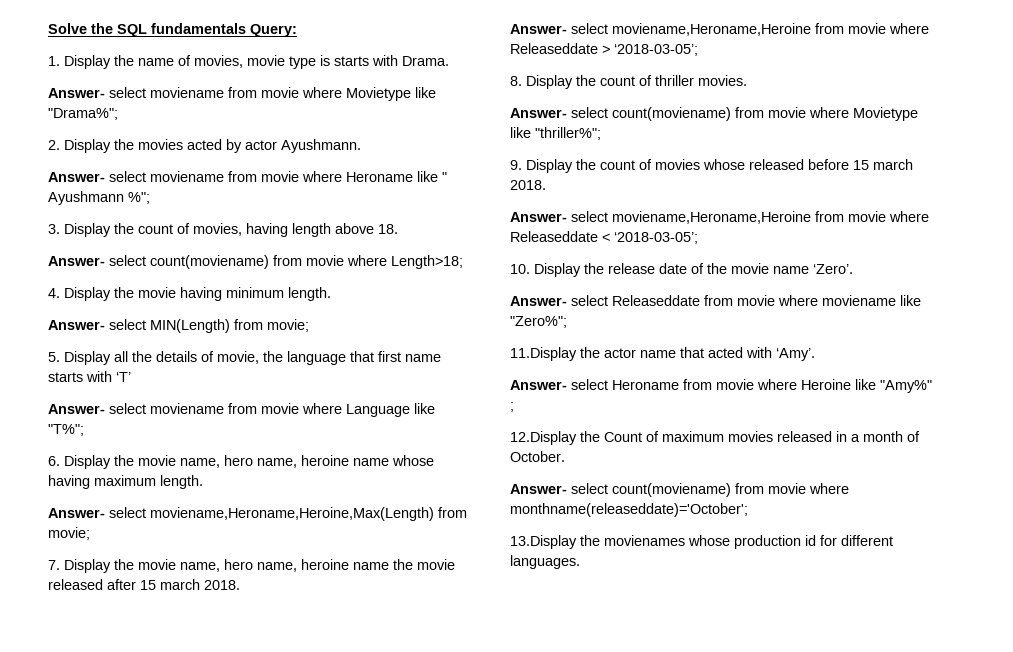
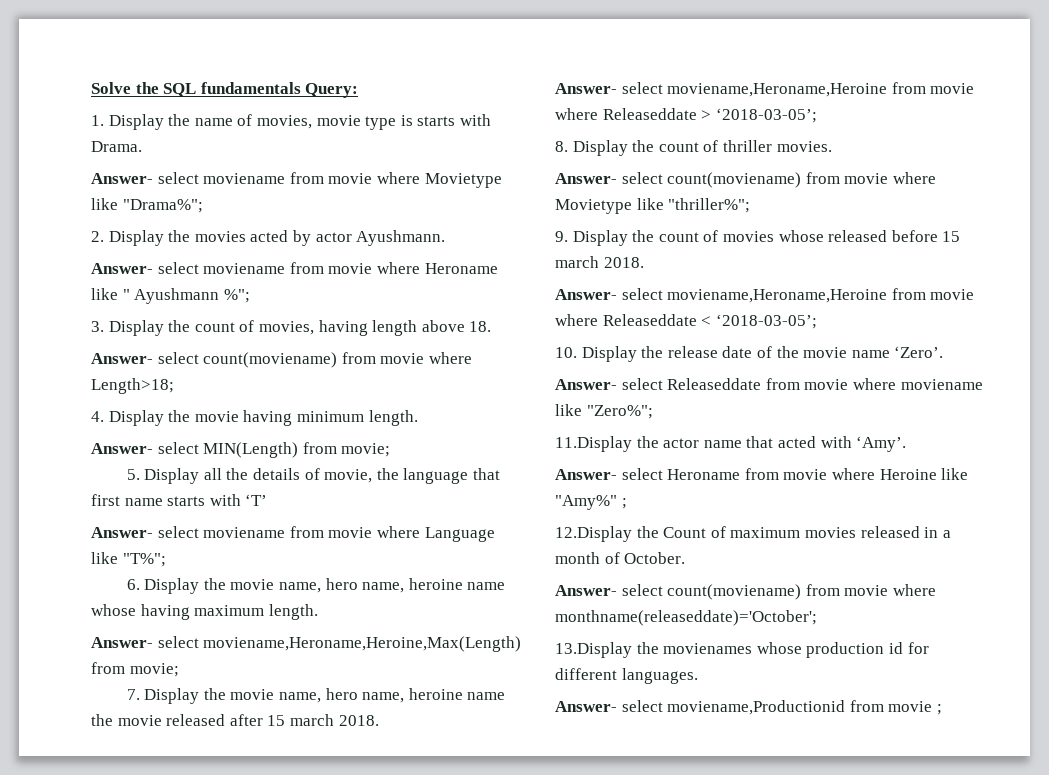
(580, 562) none -> [555,700,942,715] // Answer- select moviename,Productionid from movie ;

